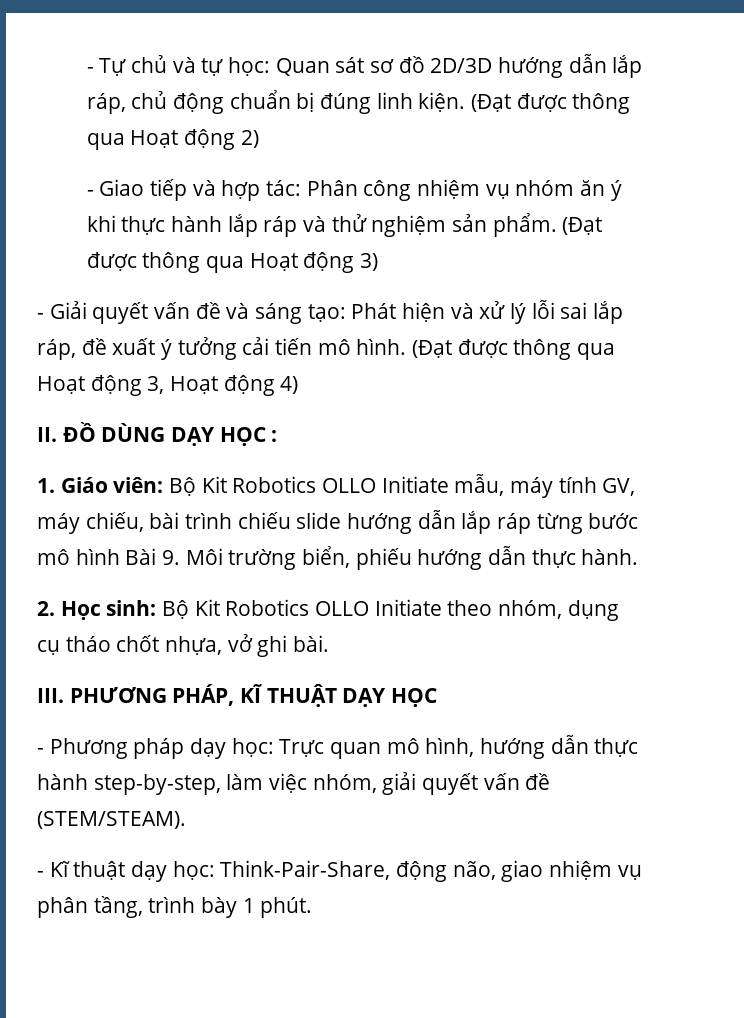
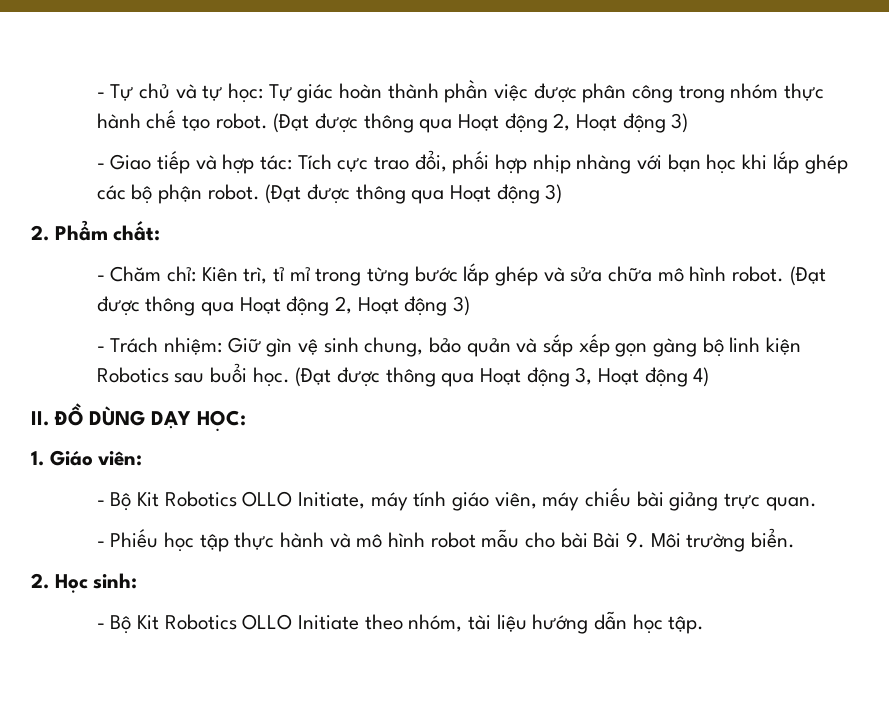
[275,54,643,78] [86,90,631,114] [86,129,259,150] Quan sát sơ đồ 2D/3D hướng dẫn lắp ráp, chủ động chuẩn bị đúng linh kiện. (Đạt được thông qua Hoạt động 2) -> [268,80,825,103] [96,110,689,133] Tự giác hoàn thành phần việc được phân công trong nhóm thực hành chế tạo robot. (Đạt được thông qua Hoạt động 2, Hoạt động 3)
[306,179,622,201] [86,213,557,237] Phân công nhiệm vụ nhóm ăn ý khi thực hành lắp ráp và thử nghiệm sản phẩm. -> [297,150,848,174] [96,184,260,204] Tích cực trao đổi, phối hợp nhịp nhàng với bạn học khi lắp ghép các bộ phận robot.
[37,300,624,324] [37,337,407,360] - Giải quyết vấn đề và sáng tạo: Phát hiện và xử lý lỗi sai lắp ráp, đề xuất ý tưởng cải tiến mô hình. -> [31,220,161,241] [96,263,826,286] [96,296,471,316] [96,334,802,357] [96,363,290,387] 2. Phẩm chất: // - Chăm chỉ: Kiên trì, tỉ mỉ trong từng bước lắp ghép và sửa chữa mô hình robot. (Đạt được thông qua Hoạt động 2, Hoạt động 3) // - Trách nhiệm: Giữ gìn vệ sinh chung, bảo quản và sắp xếp gọn gàng bộ linh kiện Robotics sau buổi học.
[219,427,278,447] HỌC : -> [196,410,246,432] HỌC:
[169,474,636,498] [37,510,639,534] [37,546,639,570] Bộ Kit Robotics OLLO Initiate mẫu, máy tính GV, máy chiếu, bài trình chiếu slide hướng dẫn lắp ráp từng bước mô hình Bài 9. Môi trường biển, phiếu hướng dẫn thực hành. -> [96,488,817,511] [96,528,796,552] // - Bộ Kit Robotics OLLO Initiate, máy tính giáo viên, máy chiếu bài giảng trực quan. // - Phiếu học tập thực hành và mô hình robot mẫu cho bài Bài 9. Môi trường biển.
(157, 608) none -> [96,623,105,629] // -
[567,600,619,621] [37,634,330,657] [37,684,437,708] [37,735,639,759] [37,772,551,795] [37,811,186,829] [37,860,642,882] [37,896,313,918] dụng cụ tháo chốt nhựa, vở ghi bài. // III. PHƯƠNG PHÁP, KĨ THUẬT DẠY HỌC // - Phương pháp dạy học: Trực quan mô hình, hướng dẫn thực hành step-by-step, làm việc nhóm, giải quyết vấn đề (STEM/STEAM). // - Kĩ thuật dạy học: Think-Pair-Share, động não, giao nhiệm vụ phân tầng, trình bày 1 phút. -> [468,611,705,634] tài liệu hướng dẫn học tập.

